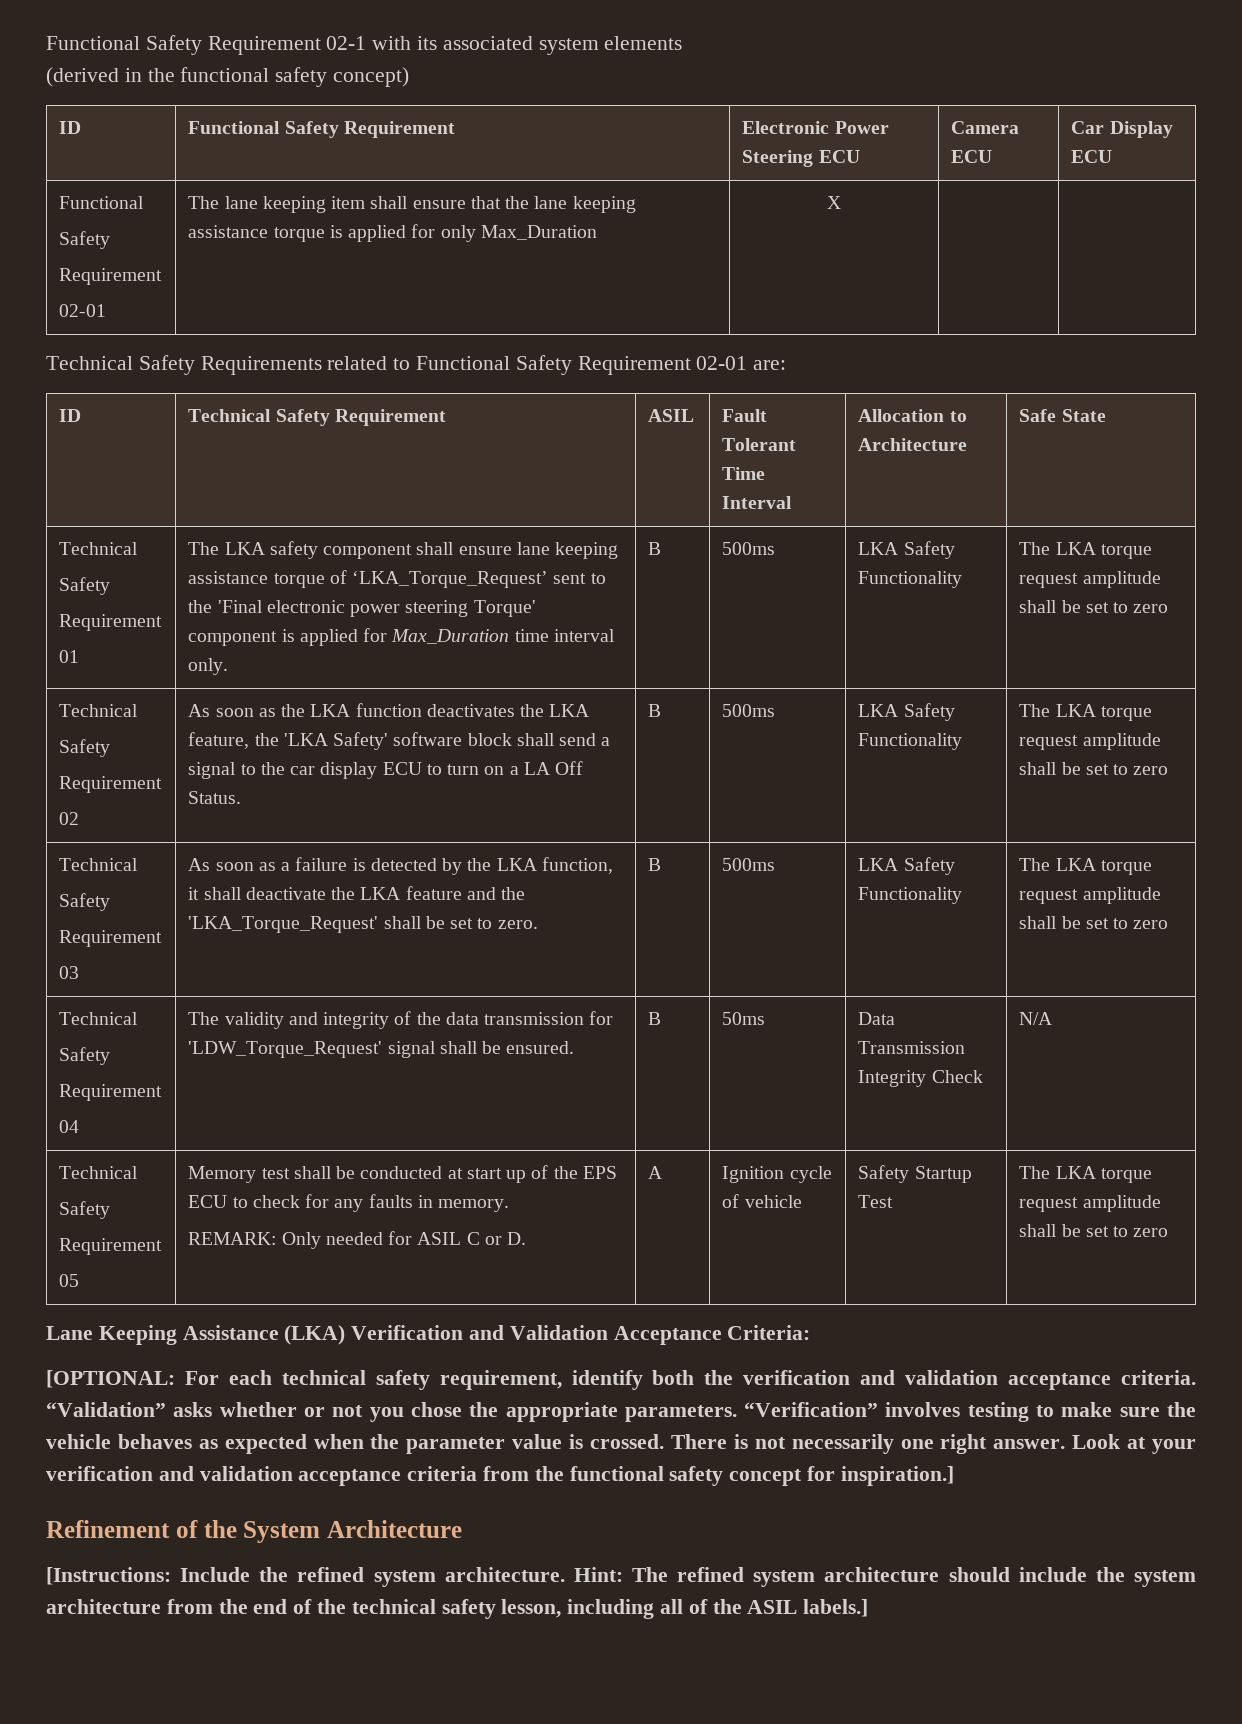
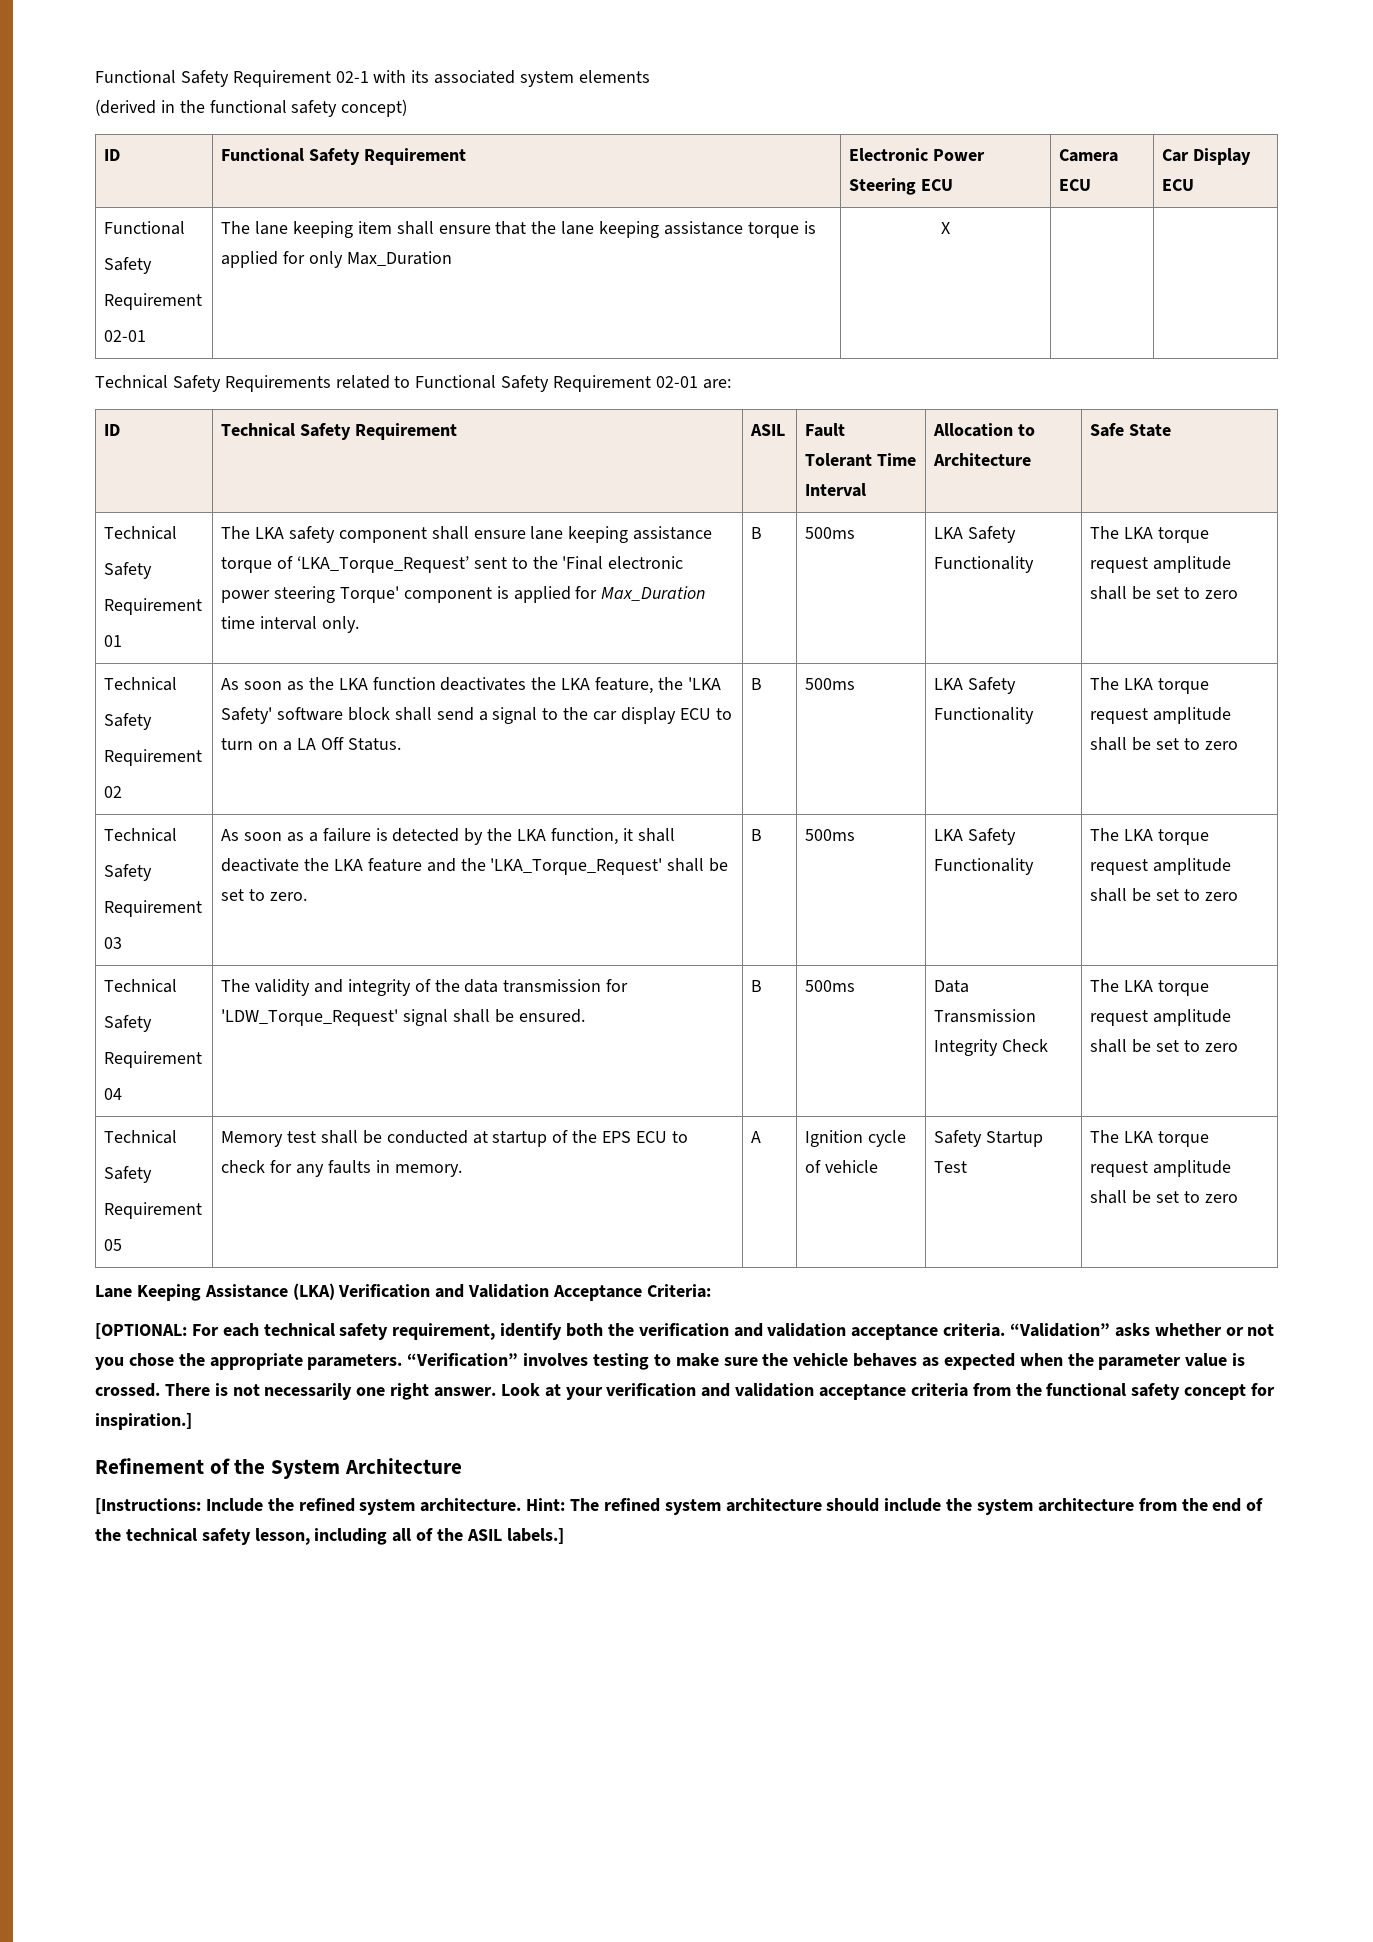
[722,1012,766,1025] 50ms -> [805,980,856,992] 500ms
[1019,1012,1053,1025] N/A -> [1090,979,1210,996] [1090,1009,1232,1026] [1090,1039,1238,1053] The LKA torque request amplitude shall be set to zero
[466,1168,527,1183] start up -> [492,1131,548,1147] startup
[188,1231,527,1249] // REMARK: Only needed for ASIL C or D. -> (462, 1170) none

